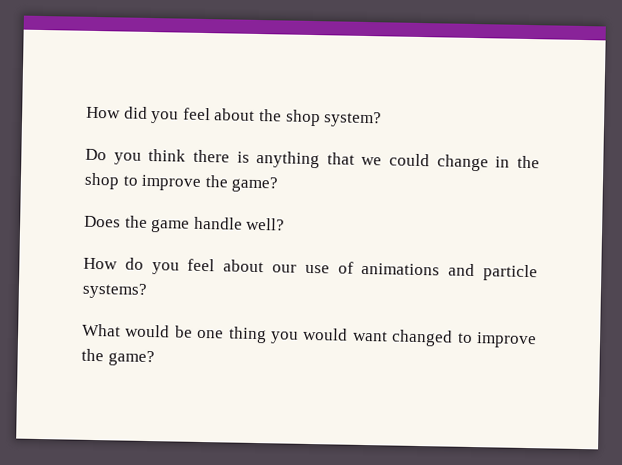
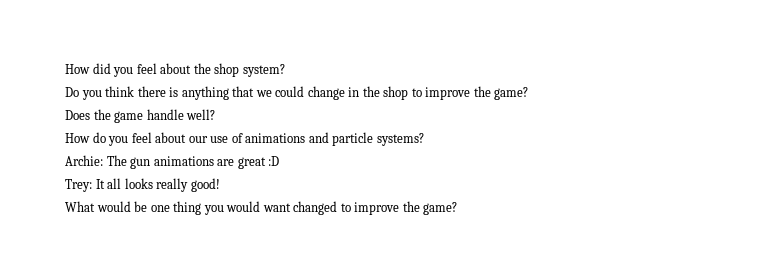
(148, 290) none -> [65,155,280,169] [65,178,220,192] // Archie: The gun animations are great :D // Trey: It all looks really good!

